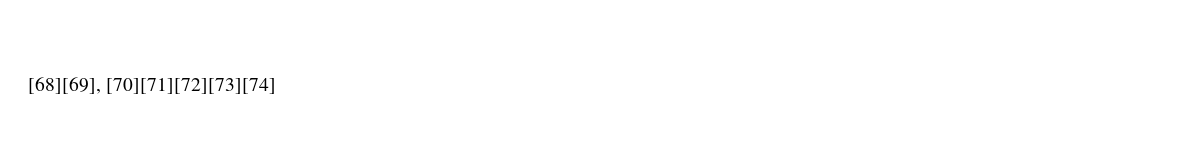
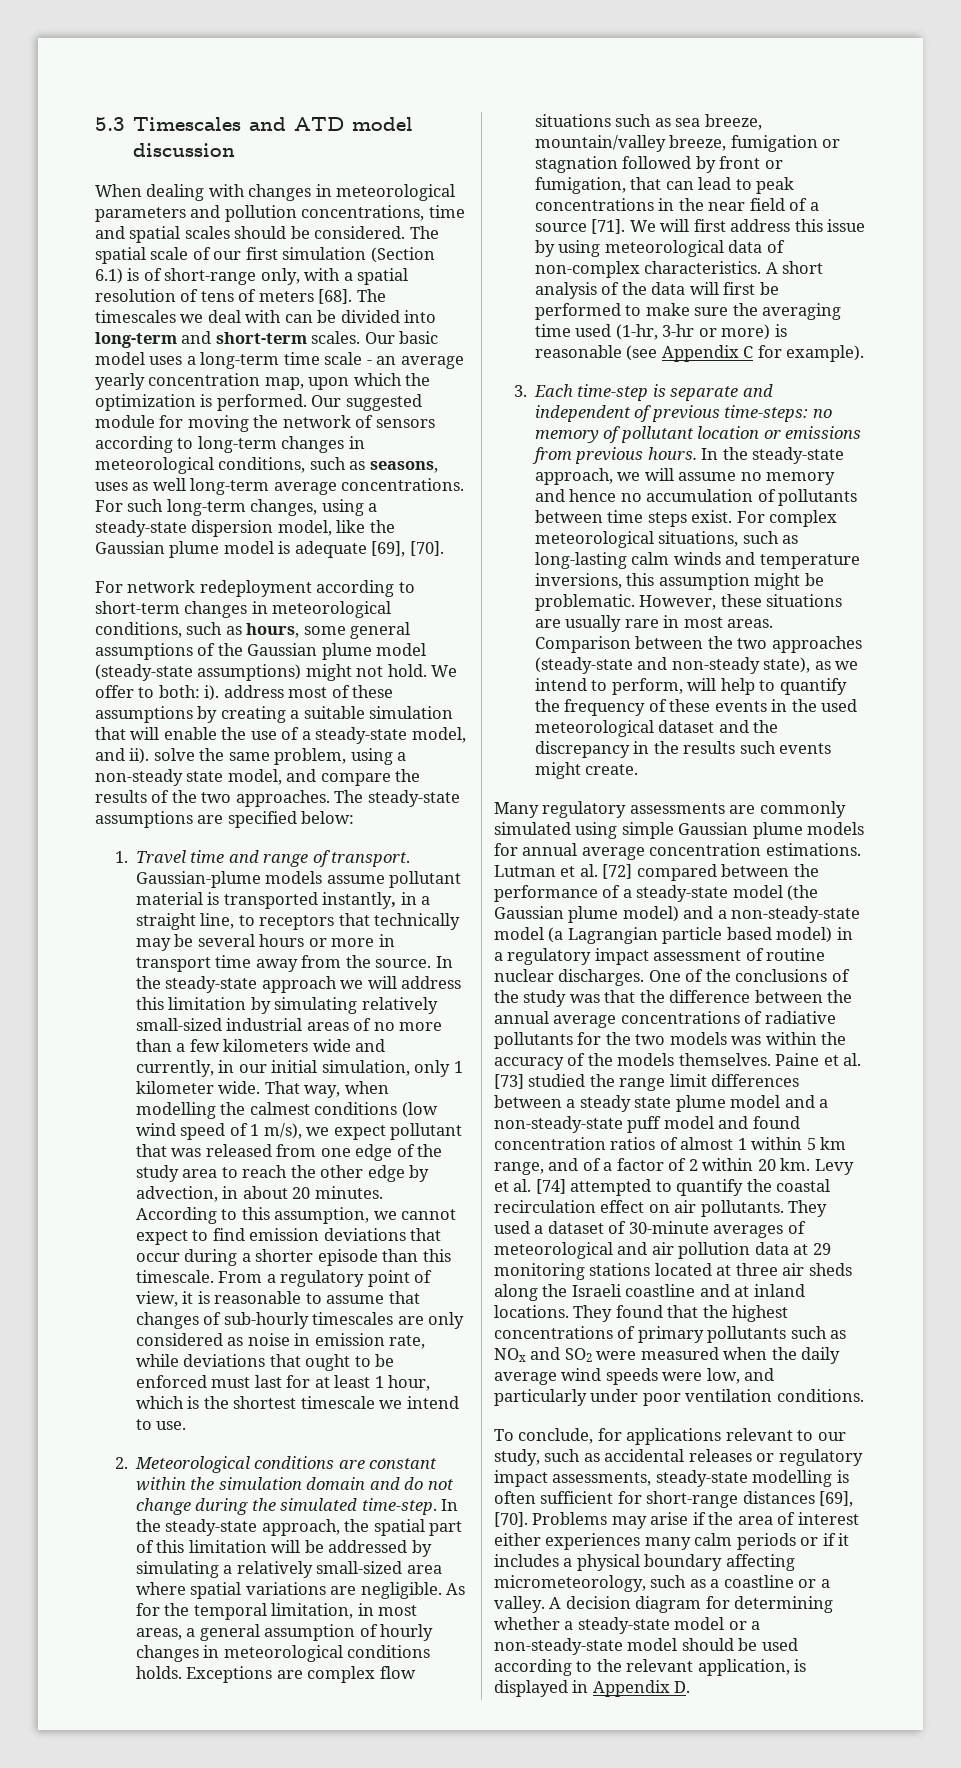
[28,77,277,94] [68][69], [70][71][72][73][74] -> [95,117,414,131] [133,143,236,157] [95,184,456,201] [95,205,465,222] [95,226,439,243] [95,247,435,264] [95,268,409,285] [95,289,386,304] [95,310,437,323] [95,331,439,348] [95,352,464,369] [95,373,431,390] [95,394,422,411] [95,415,435,432] [95,436,365,453] [95,457,438,474] [95,478,465,495] [95,499,378,516] [95,520,395,537] [95,541,444,558] [95,580,415,597] [95,601,392,618] [95,622,411,639] [95,643,427,660] [95,664,458,681] [95,685,394,701] [95,706,454,723] [95,727,466,744] [95,748,407,765] [95,769,421,786] [95,790,460,807] [95,811,355,828] [114,850,411,867] [135,871,462,888] [135,892,431,909] [135,913,461,930] [135,934,395,951] [135,955,453,972] [135,976,462,993] [135,997,438,1014] [135,1018,443,1031] [135,1039,386,1052] [135,1060,463,1077] [135,1081,389,1098] [135,1102,438,1119] [135,1123,462,1140] [135,1144,442,1161] [135,1165,429,1182] [135,1186,383,1202] [135,1207,457,1224] [135,1228,442,1245] [135,1249,451,1266] [135,1270,433,1287] [135,1291,420,1307] [135,1312,465,1329] [135,1333,426,1349] [135,1354,395,1371] [135,1375,430,1391] [135,1396,459,1409] [135,1419,187,1430] [114,1456,438,1473] [135,1477,454,1491] [135,1498,459,1515] [135,1519,463,1536] [135,1540,432,1557] [135,1561,442,1578] [135,1582,466,1599] [135,1603,418,1620] [135,1624,434,1641] [135,1645,431,1662] [135,1666,416,1683] [534,114,762,130] [534,135,841,152] [534,156,783,173] [534,177,795,194] [534,198,819,211] [534,219,865,234] [534,240,785,257] [534,261,824,278] [534,282,779,299] [534,303,842,320] [534,324,787,340] [534,345,865,362] [513,384,773,401] [534,405,832,422] [534,426,862,443] [531,447,845,464] [534,468,836,485] [534,489,858,506] [534,510,838,527] [534,531,799,548] [534,552,860,569] [534,573,824,590] [534,594,843,611] [534,615,774,632] [534,636,862,653] [534,657,859,674] [534,678,847,695] [534,699,857,716] [534,720,779,737] [534,741,832,758] [534,762,639,779] [494,801,846,818] [494,822,865,839] [494,843,861,860] [494,864,819,881] [494,885,819,902] [494,906,861,923] [494,927,853,944] [494,948,826,965] [494,969,850,986] [494,990,853,1007] [494,1011,836,1028] [494,1032,847,1049] [494,1053,862,1070] [494,1074,800,1091] [494,1095,829,1112] [494,1116,800,1133] [494,1137,847,1150] [494,1158,854,1175] [494,1179,831,1196] [494,1200,828,1217] [494,1221,806,1238] [494,1242,831,1259] [494,1263,852,1280] [494,1284,805,1301] [494,1305,789,1322] [494,1326,847,1343] [494,1347,841,1364] [494,1368,775,1385] [494,1389,864,1406] [494,1428,846,1445] [494,1449,863,1466] [494,1470,849,1487] [494,1491,854,1508] [494,1512,859,1529] [494,1533,850,1550] [494,1554,795,1571] [494,1575,830,1592] [494,1596,834,1613] [494,1617,761,1634] [494,1638,798,1655] [494,1659,807,1676] [494,1680,691,1697] 5.3 Timescales and ATD model discussion // When dealing with changes in meteorological parameters and pollution concentrations, time and spatial scales should be considered. The spatial scale of our first simulation (Section 6.1) is of short-range only, with a spatial resolution of tens of meters [68]. The timescales we deal with can be divided into long-term and short-term scales. Our basic model uses a long-term time scale - an average yearly concentration map, upon which the optimization is performed. Our suggested module for moving the network of sensors according to long-term changes in meteorological conditions, such as seasons, uses as well long-term average concentrations. For such long-term changes, using a steady-state dispersion model, like the Gaussian plume model is adequate [69], [70]. // For network redeployment according to short-term changes in meteorological conditions, such as hours, some general assumptions of the Gaussian plume model (steady-state assumptions) might not hold. We offer to both: i). address most of these assumptions by creating a suitable simulation that will enable the use of a steady-state model, and ii). solve the same problem, using a non-steady state model, and compare the results of the two approaches. The steady-state assumptions are specified below: // 1. Travel time and range of transport. Gaussian-plume models assume pollutant material is transported instantly, in a straight line, to receptors that technically may be several hours or more in transport time away from the source. In the steady-state approach we will address this limitation by simulating relatively small-sized industrial areas of no more than a few kilometers wide and currently, in our initial simulation, only 1 kilometer wide. That way, when modelling the calmest conditions (low wind speed of 1 m/s), we expect pollutant that was released from one edge of the study area to reach the other edge by advection, in about 20 minutes. According to this assumption, we cannot expect to find emission deviations that occur during a shorter episode than this timescale. From a regulatory point of view, it is reasonable to assume that changes of sub-hourly timescales are only considered as noise in emission rate, while deviations that ought to be enforced must last for at least 1 hour, which is the shortest timescale we intend to use. // 2. Meteorological conditions are constant within the simulation domain and do not change during the simulated time-step. In the steady-state approach, the spatial part of this limitation will be addressed by simulating a relatively small-sized area where spatial variations are negligible. As for the temporal limitation, in most areas, a general assumption of hourly changes in meteorological conditions holds. Exceptions are complex flow situations such as sea breeze, mountain/valley breeze, fumigation or stagnation followed by front or fumigation, that can lead to peak concentrations in the near field of a source [71]. We will first address this issue by using meteorological data of non-complex characteristics. A short analysis of the data will first be performed to make sure the averaging time used (1-hr, 3-hr or more) is reasonable (see Appendix C for example). // 3. Each time-step is separate and independent of previous time-steps: no memory of pollutant location or emissions from previous hours. In the steady-state approach, we will assume no memory and hence no accumulation of pollutants between time steps exist. For complex meteorological situations, such as long-lasting calm winds and temperature inversions, this assumption might be problematic. However, these situations are usually rare in most areas. Comparison between the two approaches (steady-state and non-steady state), as we intend to perform, will help to quantify the frequency of these events in the used meteorological dataset and the discrepancy in the results such events might create. // Many regulatory assessments are commonly simulated using simple Gaussian plume models for annual average concentration estimations. Lutman et al. [72] compared between the performance of a steady-state model (the Gaussian plume model) and a non-steady-state model (a Lagrangian particle based model) in a regulatory impact assessment of routine nuclear discharges. One of the conclusions of the study was that the difference between the annual average concentrations of radiative pollutants for the two models was within the accuracy of the models themselves. Paine et al. [73] studied the range limit differences between a steady state plume model and a non-steady-state puff model and found concentration ratios of almost 1 within 5 km range, and of a factor of 2 within 20 km. Levy et al. [74] attempted to quantify the coastal recirculation effect on air pollutants. They used a dataset of 30-minute averages of meteorological and air pollution data at 29 monitoring stations located at three air sheds along the Israeli coastline and at inland locations. They found that the highest concentrations of primary pollutants such as NOx and SO2 were measured when the daily average wind speeds were low, and particularly under poor ventilation conditions. // To conclude, for applications relevant to our study, such as accidental releases or regulatory impact assessments, steady-state modelling is often sufficient for short-range distances [69], [70]. Problems may arise if the area of interest either experiences many calm periods or if it includes a physical boundary affecting micrometeorology, such as a coastline or a valley. A decision diagram for determining whether a steady-state model or a non-steady-state model should be used according to the relevant application, is displayed in Appendix D.

